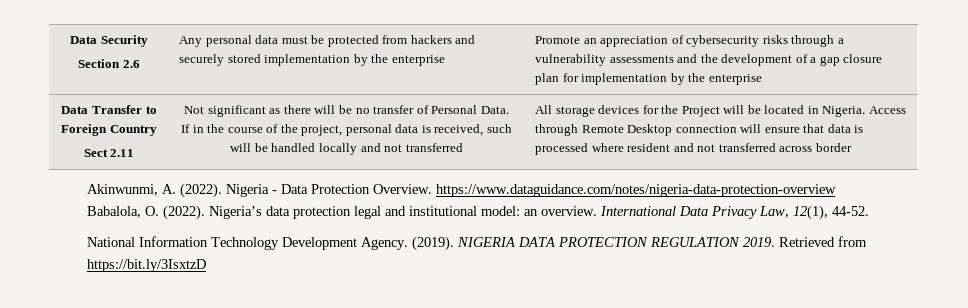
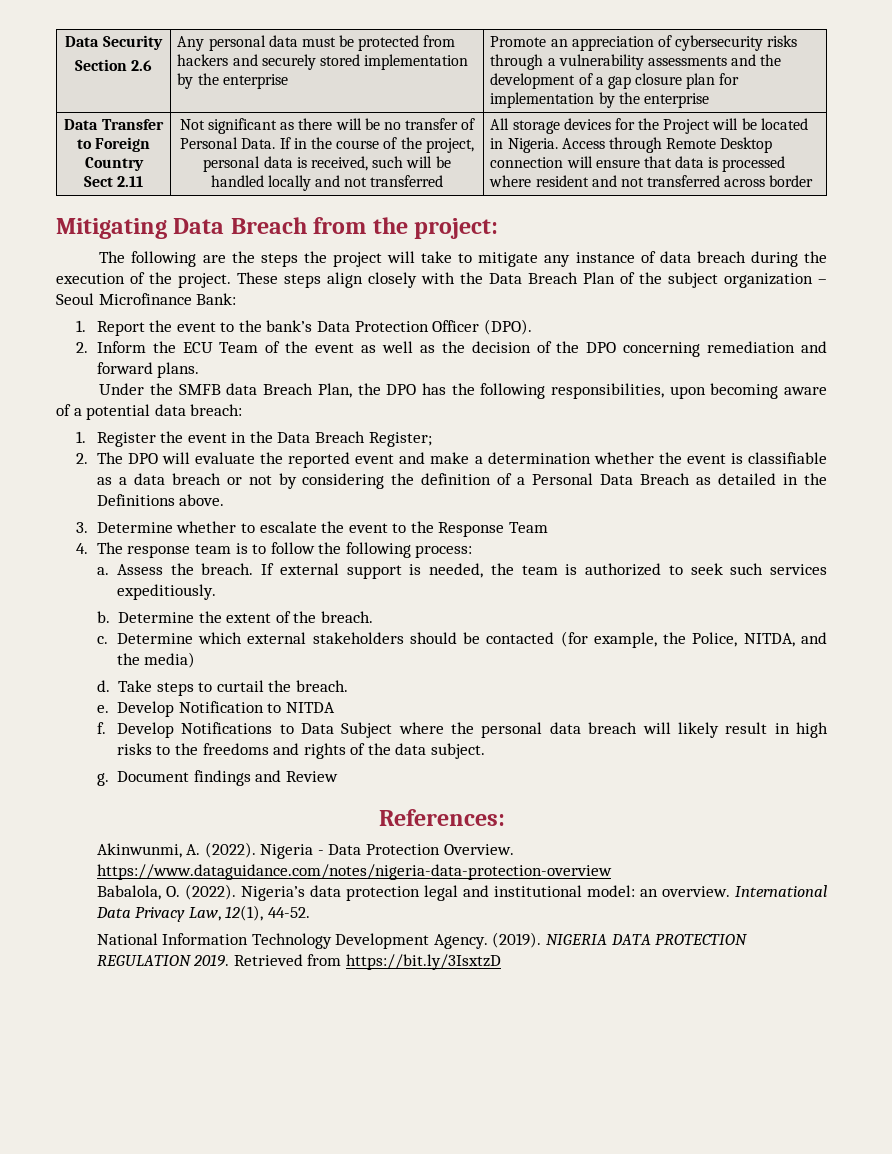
(852, 147) none -> [56,217,499,239] [99,251,828,267] [56,272,827,288] [56,293,237,305] [76,319,532,336] [76,341,827,357] [96,362,200,378] [99,383,827,399] [56,404,243,420] [76,431,432,447] [76,452,827,468] [96,473,828,489] [96,494,225,506] [76,521,549,537] [76,542,473,558] [96,563,827,579] [117,584,217,600] [96,611,373,623] [96,631,827,648] [116,652,196,668] [96,680,348,696] [96,701,335,717] [96,722,828,738] [116,743,486,759] [96,770,338,786] [378,809,505,826] // Mitigating Data Breach from the project: // The following are the steps the project will take to mitigate any instance of data breach during the execution of the project. These steps align closely with the Data Breach Plan of the subject organization – Seoul Microfinance Bank: // 1. Report the event to the bank’s Data Protection Officer (DPO). // 2. Inform the ECU Team of the event as well as the decision of the DPO concerning remediation and forward plans. // Under the SMFB data Breach Plan, the DPO has the following responsibilities, upon becoming aware of a potential data breach: // 1. Register the event in the Data Breach Register; // 2. The DPO will evaluate the reported event and make a determination whether the event is classifiable as a data breach or not by considering the definition of a Personal Data Breach as detailed in the Definitions above. // 3. Determine whether to escalate the event to the Response Team // 4. The response team is to follow the following process: // a. Assess the breach. If external support is needed, the team is authorized to seek such services expeditiously. // b. Determine the extent of the breach. // c. Determine which external stakeholders should be contacted (for example, the Police, NITDA, and the media) // d. Take steps to curtail the breach. // e. Develop Notification to NITDA // f. Develop Notifications to Data Subject where the personal data breach will likely result in high risks to the freedoms and rights of the data subject. // g. Document findings and Review // References:

